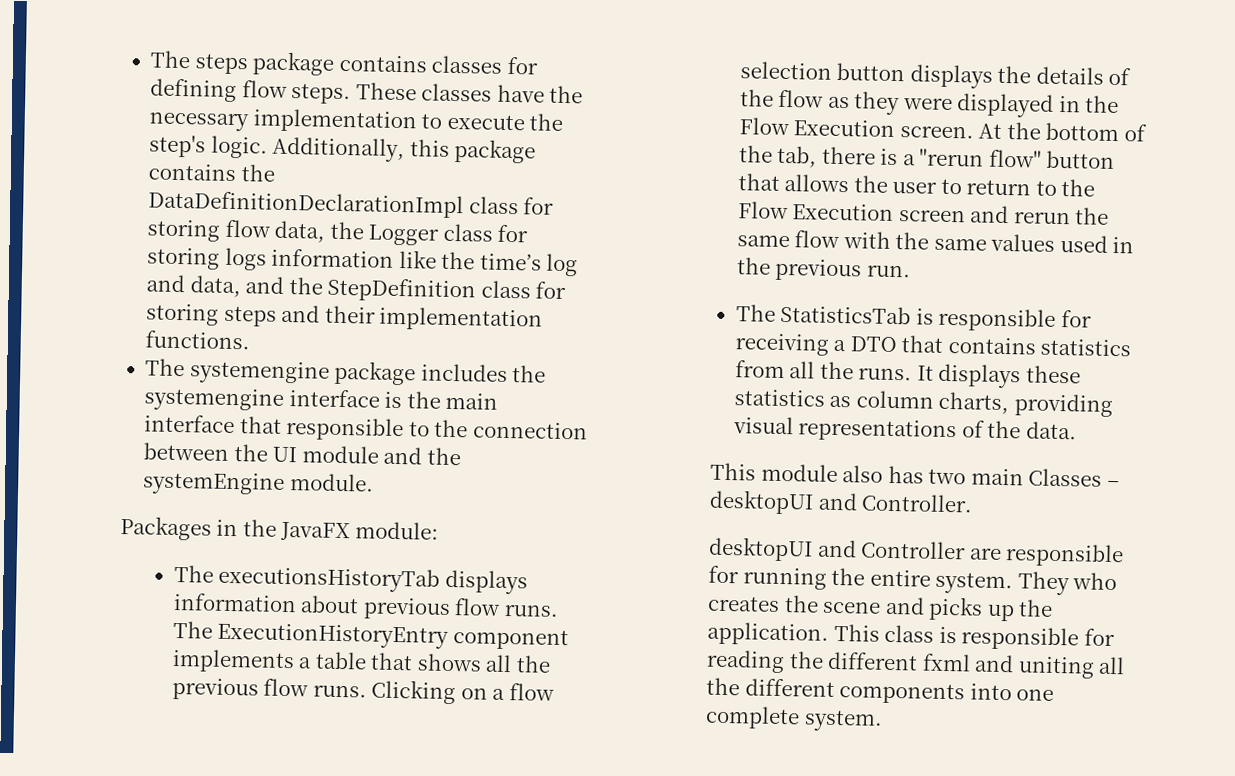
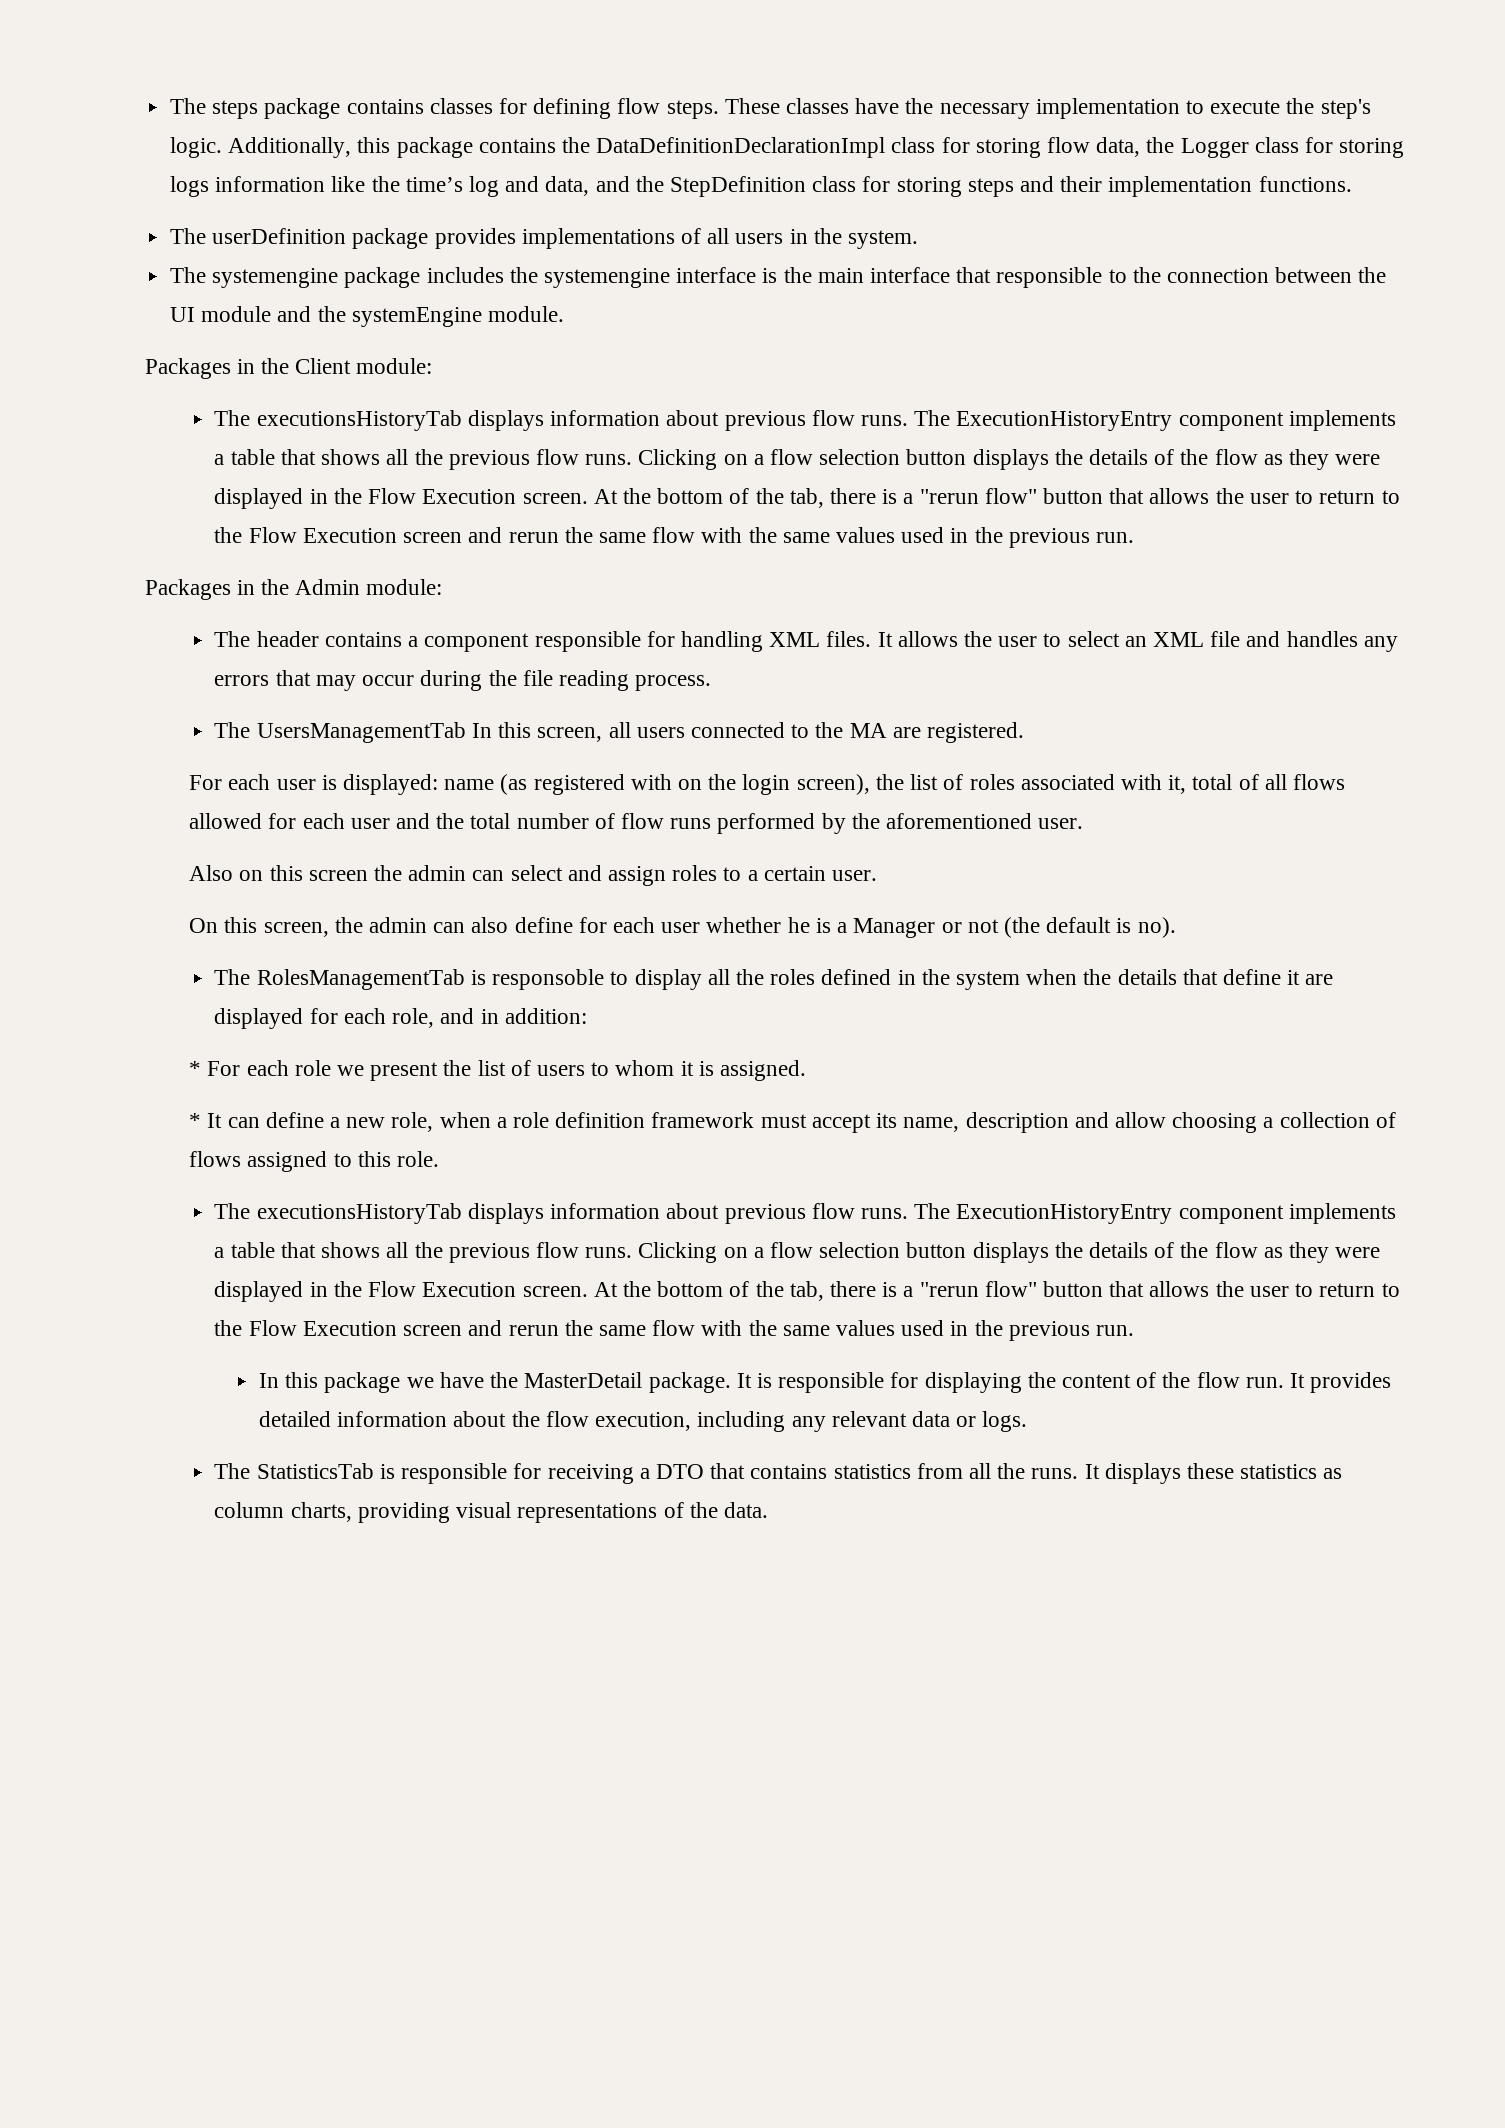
(251, 340) none -> [169,228,918,249] // The userDefinition package provides implementations of all users in the system.
[280,521,352,542] JavaFX -> [295,358,352,374] Client
(911, 271) none -> [144,579,443,600] [214,631,1398,652] [214,670,712,691] [214,722,1024,743] [189,774,1345,795] [189,813,1084,834] [189,865,878,886] [189,917,1176,938] [214,969,1334,990] [214,1008,587,1029] [189,1060,807,1081] [189,1112,1396,1133] [189,1151,439,1172] [214,1203,1396,1224] [214,1242,1381,1263] [214,1281,1400,1302] [214,1320,1135,1341] [259,1372,1392,1393] [259,1411,1028,1432] // Packages in the Admin module: // The header contains a component responsible for handling XML files. It allows the user to select an XML file and handles any errors that may occur during the file reading process. // The UsersManagementTab In this screen, all users connected to the MA are registered. // For each user is displayed: name (as registered with on the login screen), the list of roles associated with it, total of all flows allowed for each user and the total number of flow runs performed by the aforementioned user. // Also on this screen the admin can select and assign roles to a certain user. // On this screen, the admin can also define for each user whether he is a Manager or not (the default is no). // The RolesManagementTab is responsoble to display all the roles defined in the system when the details that define it are displayed for each role, and in addition: // * For each role we present the list of users to whom it is assigned. // * It can define a new role, when a role definition framework must accept its name, description and allow choosing a collection of flows assigned to this role. // The executionsHistoryTab displays information about previous flow runs. The ExecutionHistoryEntry component implements a table that shows all the previous flow runs. Clicking on a flow selection button displays the details of the flow as they were displayed in the Flow Execution screen. At the bottom of the tab, there is a "rerun flow" button that allows the user to return to the Flow Execution screen and rerun the same flow with the same values used in the previous run. // In this package we have the MasterDetail package. It is responsible for displaying the content of the flow run. It provides detailed information about the flow execution, including any relevant data or logs.
[710,462,1120,488] [709,489,974,515] [708,536,1125,568] [708,565,1118,596] [707,595,1054,622] [707,621,1115,651] [706,649,1126,679] [706,677,1055,705] [705,705,883,732] // This module also has two main Classes – desktopUI and Controller. // desktopUI and Controller are responsible for running the entire system. They who creates the scene and picks up the application. This class is responsible for reading the different fxml and uniting all the different components into one complete system. -> (768, 1510) none

